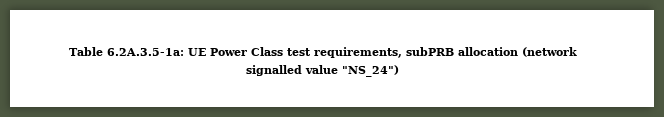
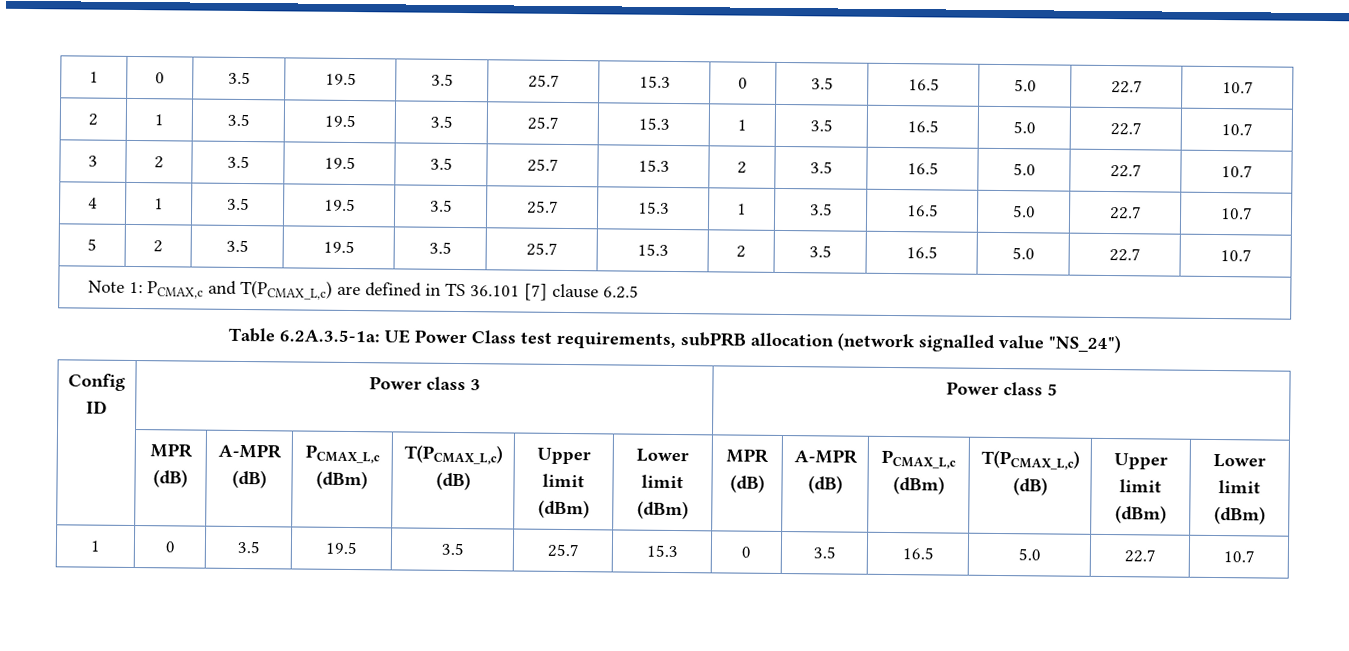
(68, 51) none -> [89,71,99,83] [155,72,165,84] [227,71,251,85] [324,72,357,86] [430,73,454,86] [527,74,560,88] [638,75,671,88] [738,77,748,89] [810,77,834,90] [907,78,940,91] [1013,79,1037,92] [1110,80,1143,94] [1221,81,1254,94] [88,113,98,126] [154,114,164,126] [226,113,250,127] [323,114,356,128] [429,115,453,128] [526,116,559,130] [637,117,670,130] [737,119,747,131] [809,119,833,132] [906,120,939,133] [1012,121,1036,134] [1109,122,1142,136] [1220,123,1253,136] [88,155,98,167] [154,156,164,169] [226,155,250,169] [323,156,356,170] [429,157,453,170] [526,158,559,172] [637,159,670,172] [737,161,747,174] [809,161,833,174] [906,162,939,175] [1012,163,1036,176] [1109,164,1142,178] [1220,165,1253,178] [88,197,98,209] [154,198,164,210] [226,197,250,211] [323,198,356,212] [429,199,453,212] [526,200,559,214] [637,201,670,214] [737,203,747,215] [809,203,833,216] [906,204,939,217] [1012,205,1036,218] [1109,206,1142,220] [1220,207,1253,220] [87,238,97,251] [153,240,163,253] [225,239,249,253] [322,240,355,254] [428,241,452,254] [525,242,558,256] [636,243,669,256] [736,245,746,258] [808,245,832,258] [905,246,938,259] [1011,247,1035,260] [1108,248,1141,262] [1219,249,1252,262] [87,279,639,301] 1 | 0 | 3.5 | 19.5 | 3.5 | 25.7 | 15.3 | 0 | 3.5 | 16.5 | 5.0 | 22.7 | 10.7 // 2 | 1 | 3.5 | 19.5 | 3.5 | 25.7 | 15.3 | 1 | 3.5 | 16.5 | 5.0 | 22.7 | 10.7 // 3 | 2 | 3.5 | 19.5 | 3.5 | 25.7 | 15.3 | 2 | 3.5 | 16.5 | 5.0 | 22.7 | 10.7 // 4 | 1 | 3.5 | 19.5 | 3.5 | 25.7 | 15.3 | 1 | 3.5 | 16.5 | 5.0 | 22.7 | 10.7 // 5 | 2 | 3.5 | 19.5 | 3.5 | 25.7 | 15.3 | 2 | 3.5 | 16.5 | 5.0 | 22.7 | 10.7 // Note 1: PCMAX,c and T(PCMAX_L,c) are defined in TS 36.101 [7] clause 6.2.5 //
(399, 71) none -> [68,373,126,391] [86,400,108,414] [368,376,481,391] [945,381,1058,396] [149,443,193,458] [153,469,188,488] [217,443,282,459] [231,469,267,489] [304,444,380,464] [316,470,368,490] [403,444,503,465] [435,471,471,491] [536,447,591,465] [542,473,585,488] [537,499,590,519] [636,448,689,463] [641,474,684,489] [636,500,689,520] [726,448,769,463] [729,474,765,493] [793,449,858,464] [807,475,843,494] [881,449,956,469] [892,476,945,495] [980,449,1080,470] [1012,477,1048,496] [1113,453,1168,470] [1119,479,1162,493] [1114,505,1167,524] [1213,453,1266,468] [1218,480,1261,494] [1213,505,1266,525] [90,540,100,552] [164,541,175,553] [236,540,260,554] [325,541,357,555] [440,542,464,556] [546,543,579,558] [645,544,678,558] [741,546,751,558] [812,546,836,559] [901,547,934,560] [1017,548,1041,561] [1123,549,1156,563] [1222,550,1255,563] // Config ID | Power class 3 | Power class 5 // | MPR (dB) | A-MPR (dB) | PCMAX_L,c (dBm) | T(PCMAX_L,c) (dB) | Upper limit (dBm) | Lower limit (dBm) | MPR (dB) | A-MPR (dB) | PCMAX_L,c (dBm) | T(PCMAX_L,c) (dB) | Upper limit (dBm) | Lower limit (dBm) // 1 | 0 | 3.5 | 19.5 | 3.5 | 25.7 | 15.3 | 0 | 3.5 | 16.5 | 5.0 | 22.7 | 10.7

